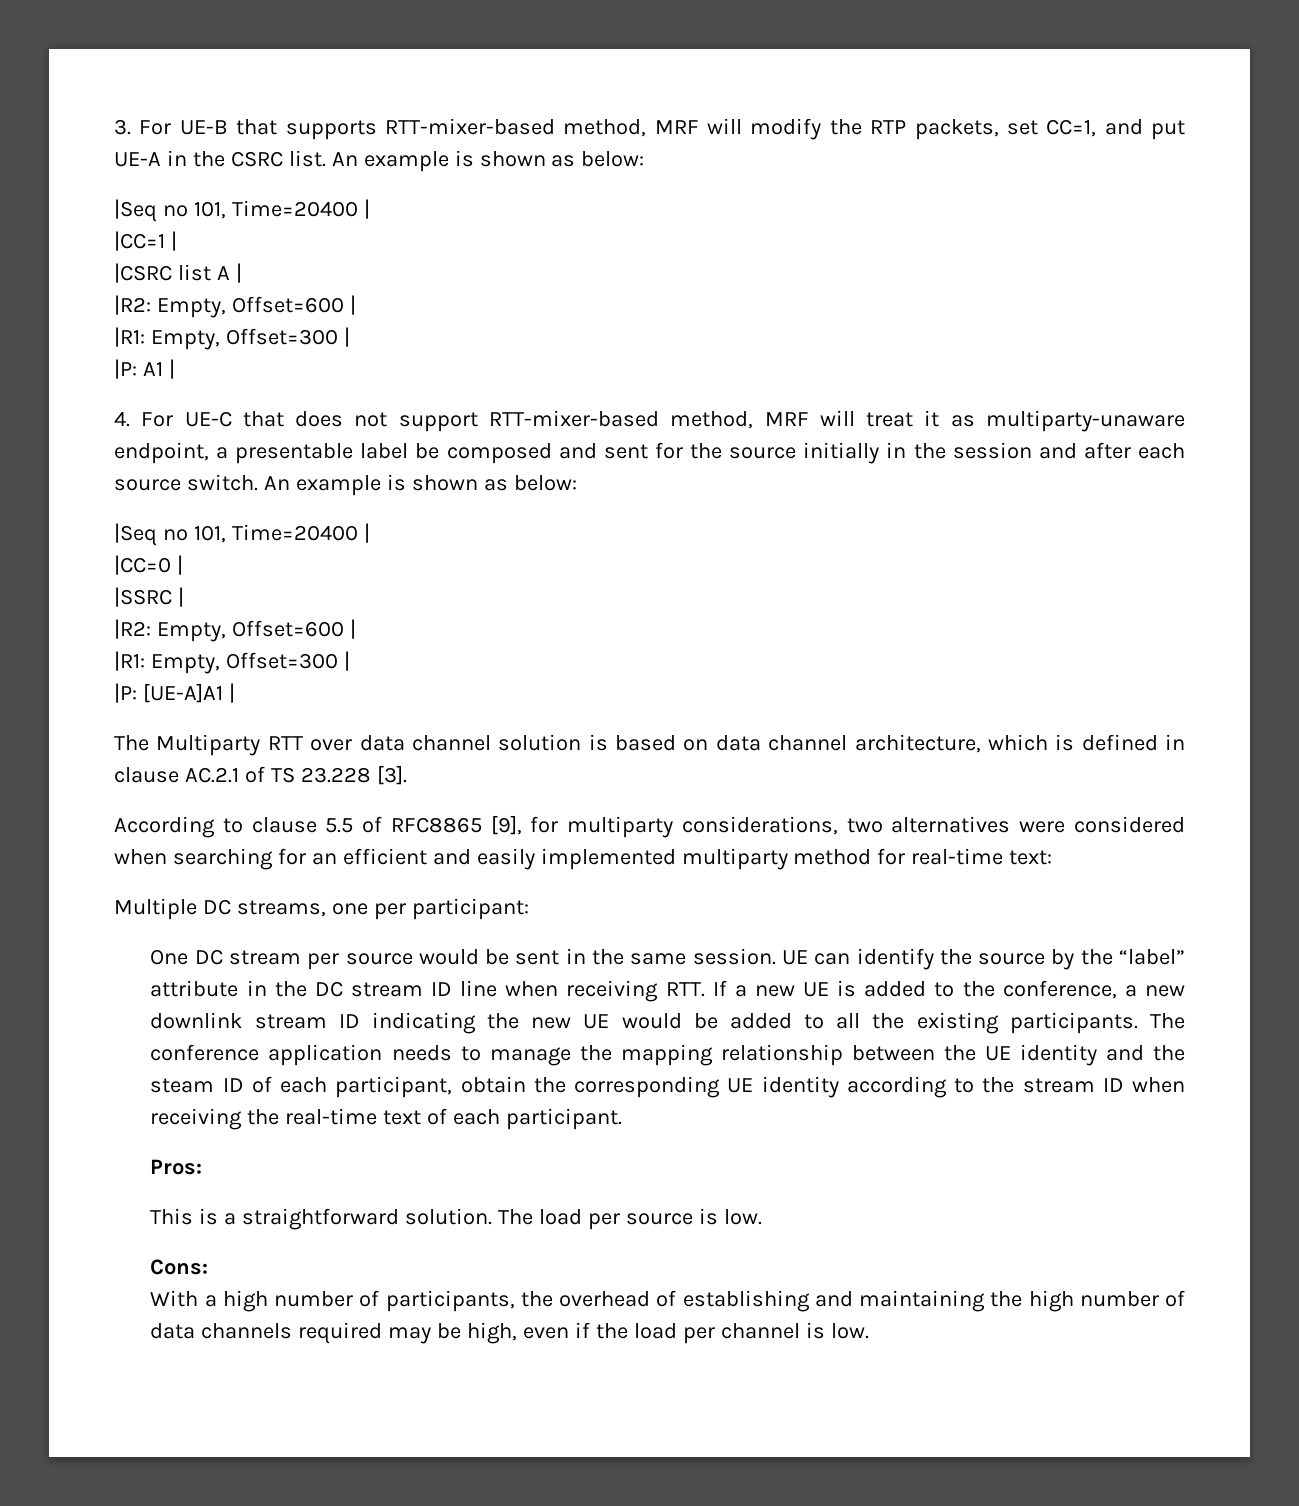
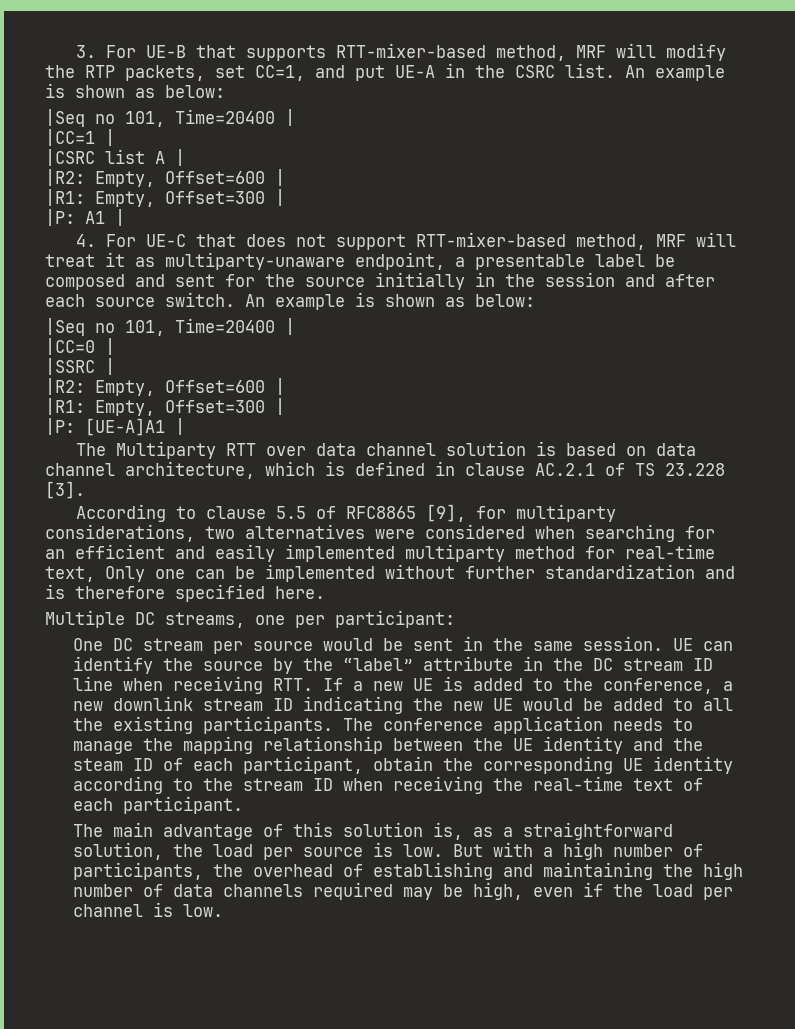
[1009,850,1053,865] text: -> [45,564,735,582] [45,584,325,602] text, Only one can be implemented without further standardization and is therefore specified here.
[150,1159,203,1175] [150,1208,534,1230] Pros: // This is a straightforward solution. The -> [72,822,673,840] [72,842,203,860] The main advantage of this solution is, as a straightforward solution, the
[150,1259,209,1275] [150,1290,199,1307] // Cons: // With -> [452,842,533,857] But with

